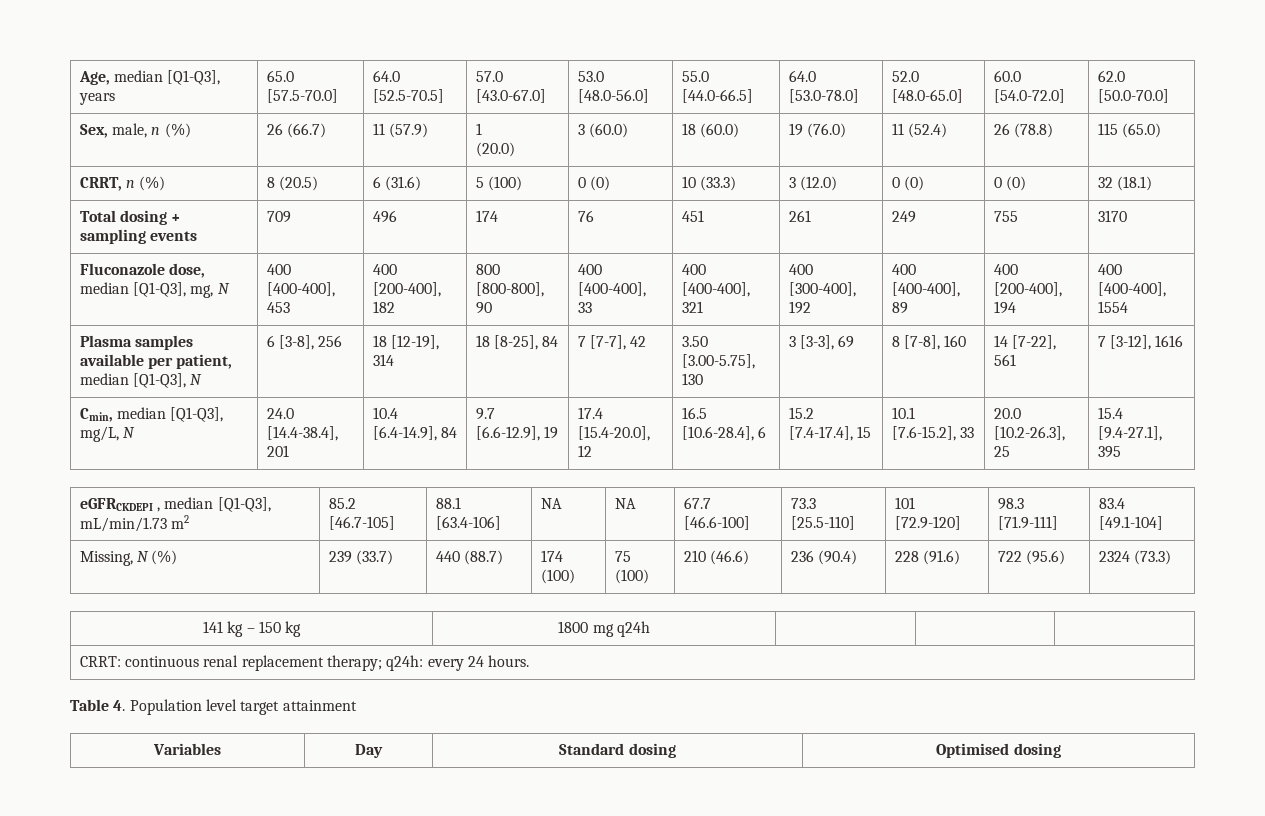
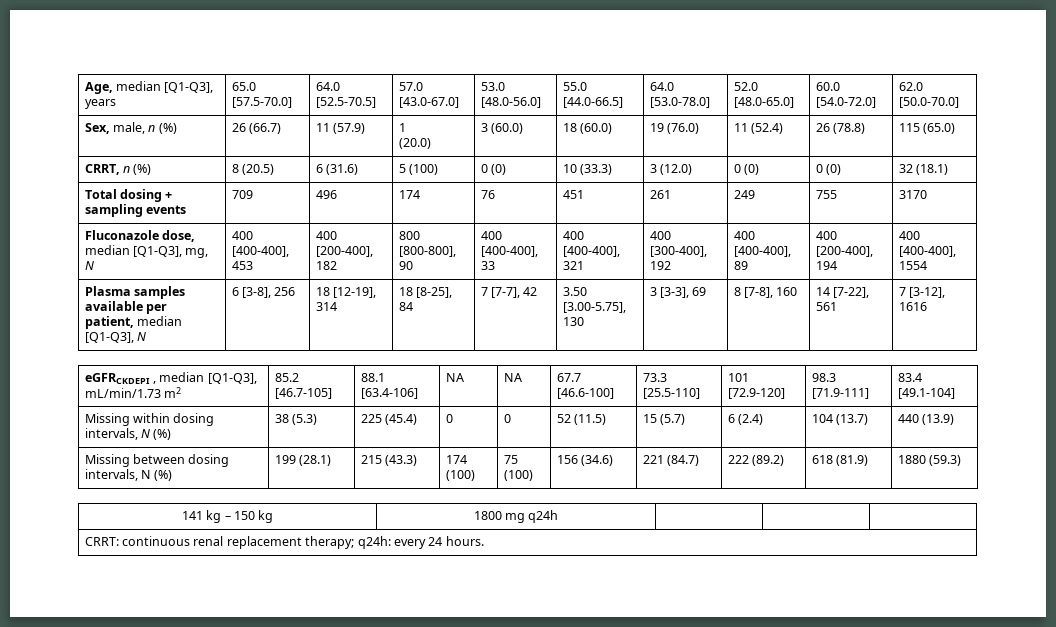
[79,407,224,422] [79,426,136,442] [266,408,294,419] [266,426,338,441] [266,445,289,457] [372,407,398,419] [372,426,458,441] [475,408,495,420] [475,426,559,441] [577,407,603,419] [577,426,650,441] [577,445,592,457] [681,407,707,419] [681,426,767,441] [788,407,814,419] [788,426,872,441] [891,407,915,419] [891,426,975,441] [993,408,1021,419] [993,426,1065,441] [993,446,1010,457] [1097,407,1123,419] [1097,426,1162,441] [1097,446,1121,458] // Cmin, median [Q1-Q3], mg/L, N | 24.0 [14.4-38.4], 201 | 10.4 [6.4-14.9], 84 | 9.7 [6.6-12.9], 19 | 17.4 [15.4-20.0], 12 | 16.5 [10.6-28.4], 6 | 15.2 [7.4-17.4], 15 | 10.1 [7.6-15.2], 33 | 20.0 [10.2-26.3], 25 | 15.4 [9.4-27.1], 395 -> (927, 306) none
[79,550,178,566] [328,550,394,565] [435,550,504,565] [540,550,563,562] [540,569,575,584] [614,551,631,562] [614,569,649,584] [683,550,750,565] [790,550,858,565] [894,550,961,565] [997,550,1066,565] [1098,550,1172,565] Missing, N (%) | 239 (33.7) | 440 (88.7) | 174 (100) | 75 (100) | 210 (46.6) | 236 (90.4) | 228 (91.6) | 722 (95.6) | 2324 (73.3) -> [84,413,215,426] [84,428,172,440] [274,414,318,425] [360,414,418,425] [445,414,453,423] [503,414,511,423] [556,414,607,425] [642,414,686,425] [727,414,764,425] [811,414,869,425] [897,414,955,425] [84,454,230,467] [84,469,173,481] [274,455,332,466] [360,455,418,466] [445,455,467,464] [445,470,475,481] [503,455,518,464] [503,470,533,481] [556,455,614,466] [642,455,700,466] [727,455,785,466] [811,455,869,466] [897,455,962,466] Missing within dosing intervals, N (%) | 38 (5.3) | 225 (45.4) | 0 | 0 | 52 (11.5) | 15 (5.7) | 6 (2.4) | 104 (13.7) | 440 (13.9) // Missing between dosing intervals, N (%) | 199 (28.1) | 215 (43.3) | 174 (100) | 75 (100) | 156 (34.6) | 221 (84.7) | 222 (89.2) | 618 (81.9) | 1880 (59.3)
[70,699,357,715] [153,743,221,755] [355,744,383,758] [559,743,676,758] [936,743,1061,758] // Table 4. Population level target attainment // Variables | Day | Standard dosing | Optimised dosing -> (484, 541) none

